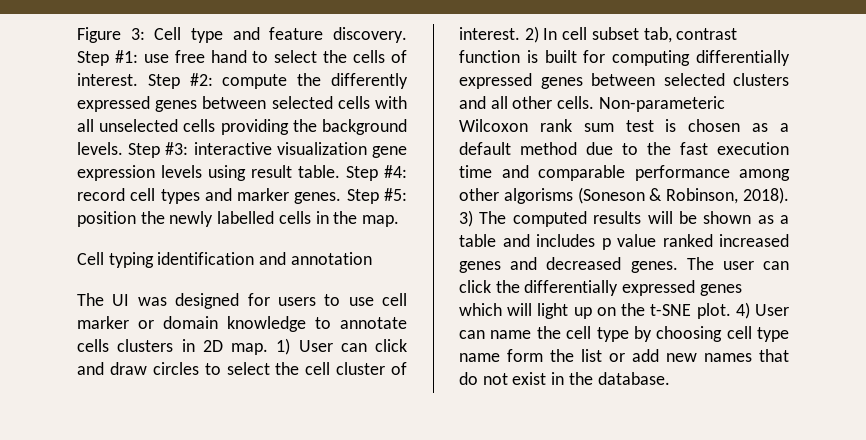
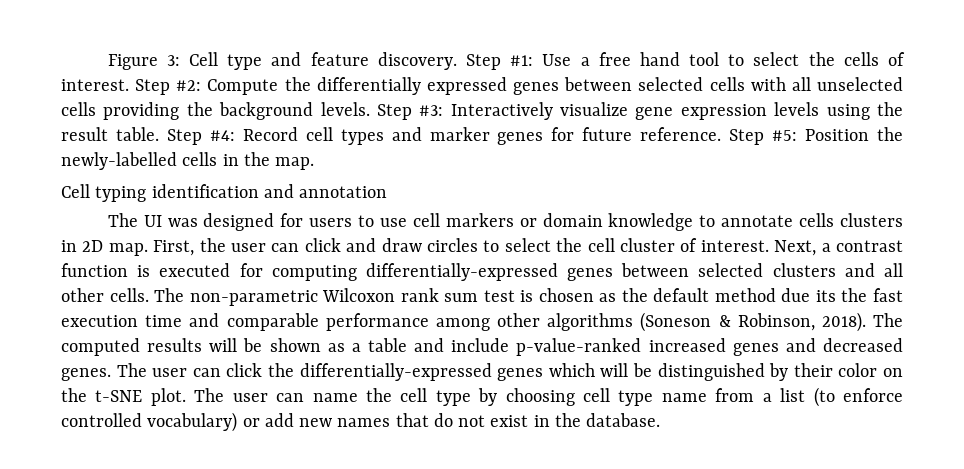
[143,54,169,63] use -> [542,54,590,66] Use a
(247, 56) none -> [689,52,720,66] tool
[222,73,408,89] compute the differently -> [207,77,421,95] Compute the differentially
[193,142,367,155] interactive visualization -> [450,102,629,120] Interactively visualize
(246, 173) none -> [876,102,903,116] the
[77,188,125,201] record -> [242,127,298,141] Record
[294,188,407,204] [77,211,275,227] genes. Step #5: position the newly labelled -> [497,127,903,145] [61,152,177,170] genes for future reference. Step #5: Position the newly-labelled
[77,316,129,329] marker -> [445,213,514,227] markers
[276,338,333,355] 1) User -> [153,238,266,256] First, the user
[524,26,672,43] 2) In cell subset tab, -> [774,240,831,256] Next, a
[544,50,577,63] built -> [159,263,231,277] executed
[696,50,790,66] [459,73,532,89] differentially expressed -> [365,263,558,281] differentially-expressed
[598,96,725,112] Non-parameteric -> [154,288,318,306] The non-parametric
[780,123,789,132] a -> [621,288,648,302] the
[622,143,638,155] to -> [815,290,836,302] its
[503,188,573,204] algorisms -> [547,313,634,331] algorithms
[459,210,473,227] 3) -> (866, 322) none
[536,234,713,250] includes p value ranked -> [451,338,642,356] include p-value-ranked
[524,280,696,296] differentially expressed -> [299,363,492,381] differentially-expressed
[537,303,592,319] light up -> [633,363,878,381] be distinguished by their color
[735,302,789,319] 4) User -> [194,388,268,402] The user
[507,349,602,362] form the list -> [715,387,904,407] [61,412,238,432] from a list (to enforce controlled vocabulary)

